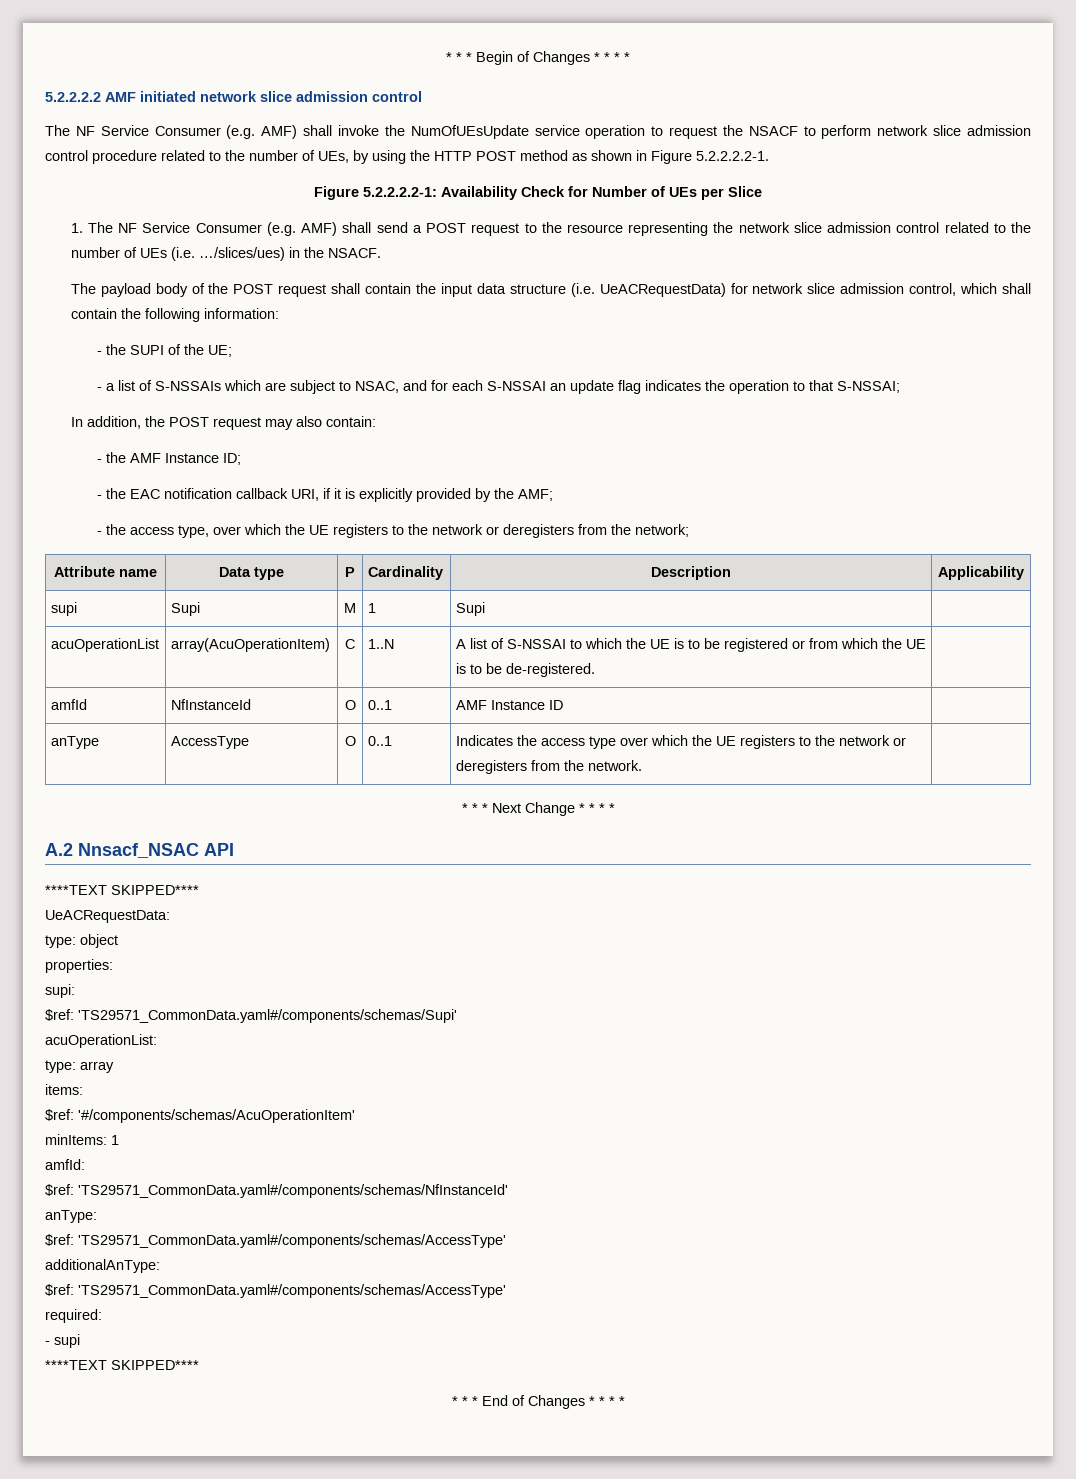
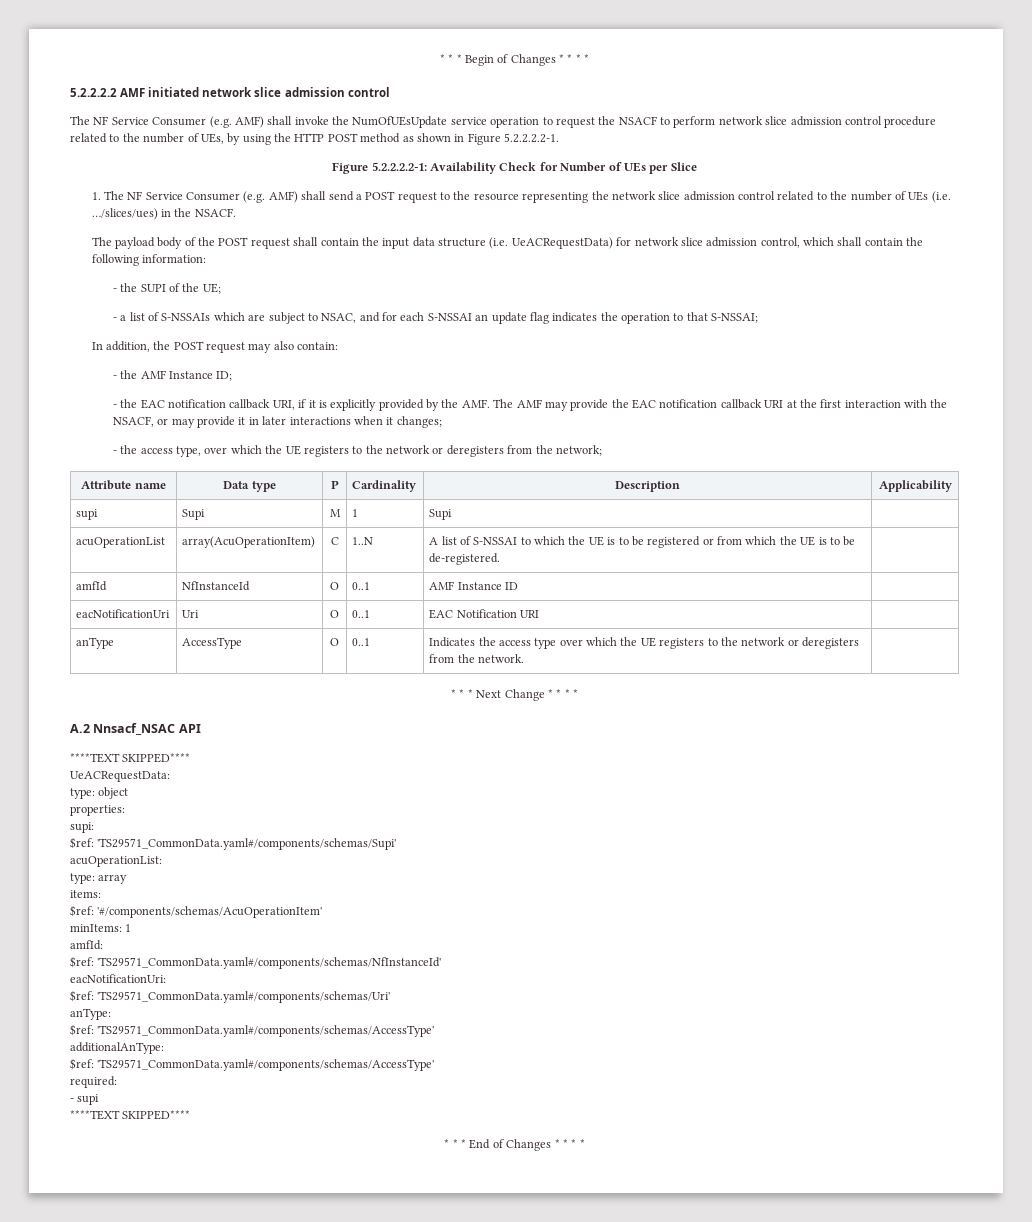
[517,489,553,501] AMF; -> [461,399,948,411] [112,416,442,428] AMF. The AMF may provide the EAC notification callback URI at the first interaction with the NSACF, or may provide it in later interactions when it changes;
(563, 705) none -> [76,609,171,618] [182,610,200,618] [330,610,339,618] [352,610,371,618] [429,609,539,619] // eacNotificationUri | Uri | O | 0..1 | EAC Notification URI |
(508, 1191) none -> [70,974,166,983] [70,990,391,1003] // eacNotificationUri: // $ref: 'TS29571_CommonData.yaml#/components/schemas/Uri'

